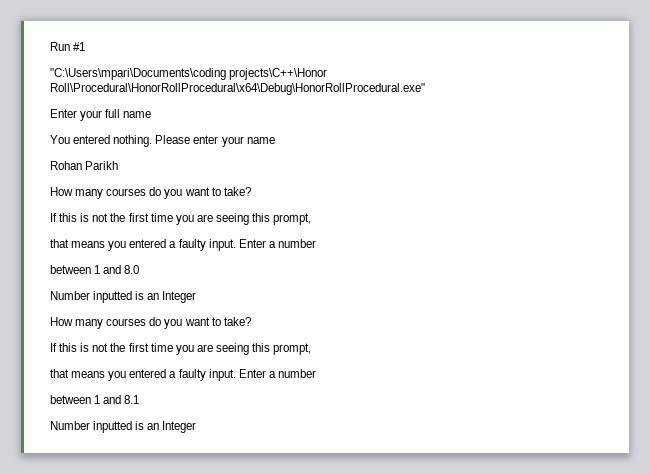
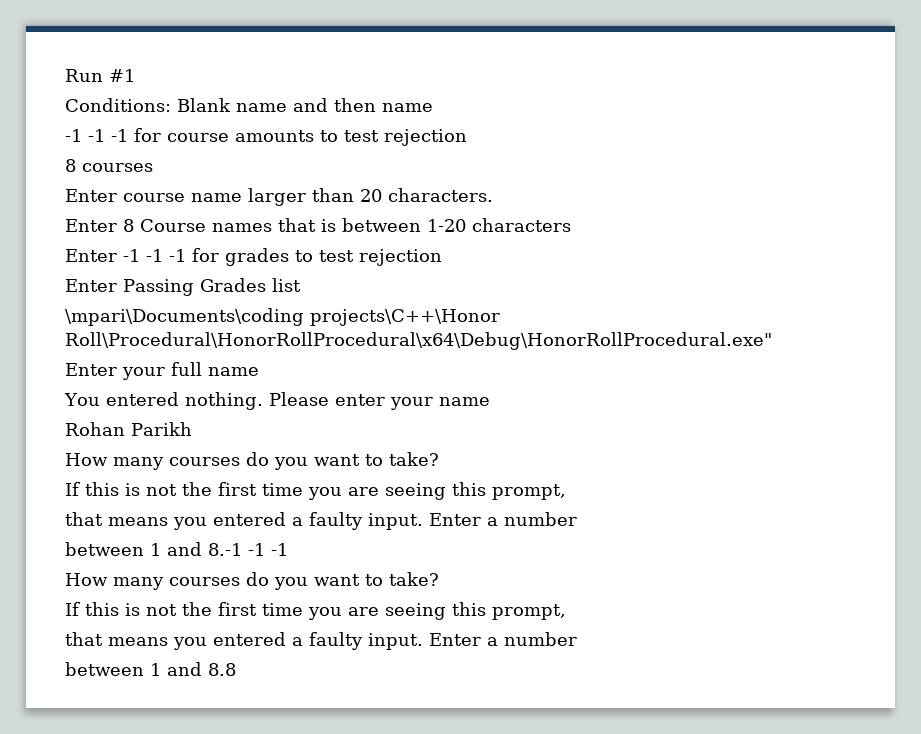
[50,68,226,80] "C:\Users\mpari\Documents\coding -> [65,98,433,112] [65,128,467,146] [65,159,153,172] [65,188,493,206] [65,218,571,232] [65,248,442,266] [65,278,301,296] [65,308,304,326] Conditions: Blank name and then name // -1 -1 -1 for course amounts to test rejection // 8 courses // Enter course name larger than 20 characters. // Enter 8 Course names that is between 1-20 characters // Enter -1 -1 -1 for grades to test rejection // Enter Passing Grades list // \mpari\Documents\coding
[124,265,140,274] [50,291,197,303] 8.0 // Number inputted is an Integer -> [208,543,288,556] 8.-1 -1 -1
[124,395,140,404] [50,421,197,433] 8.1 // Number inputted is an Integer -> [208,663,236,676] 8.8

